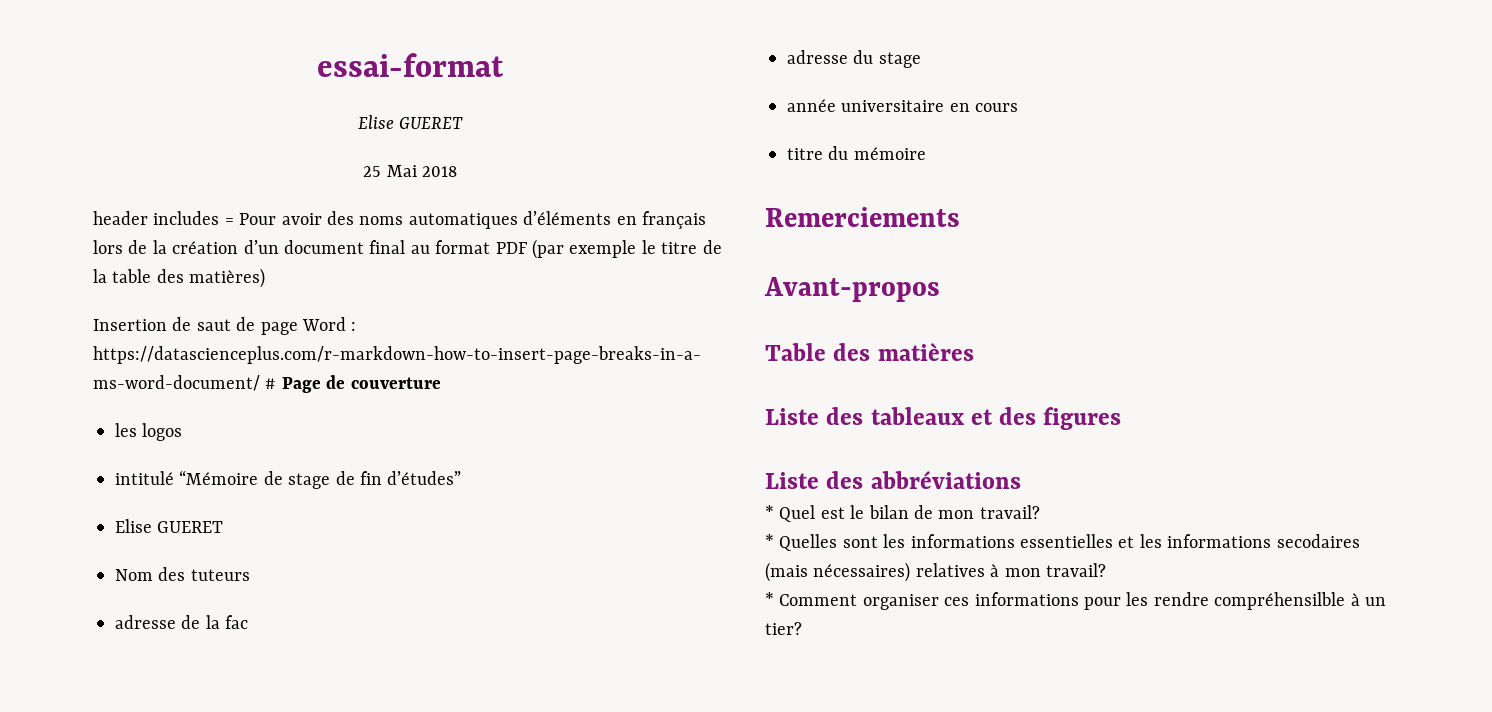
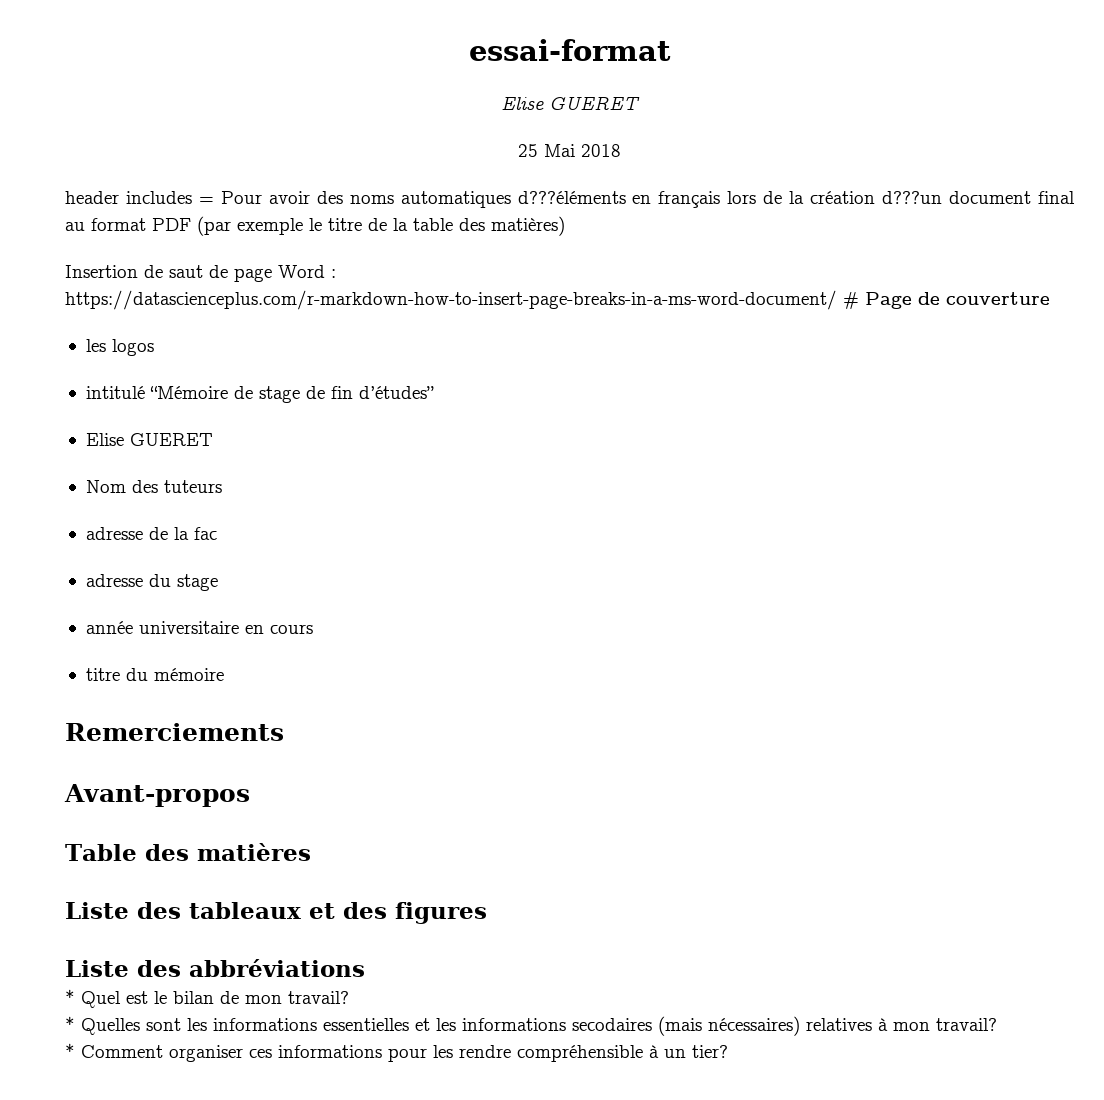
[523,211,612,225] d’éléments -> [517,191,626,204] d???éléments
[243,240,279,254] d’un -> [882,191,943,204] d???un
[1214,592,1346,610] compréhensilble -> [517,1045,643,1062] compréhensible

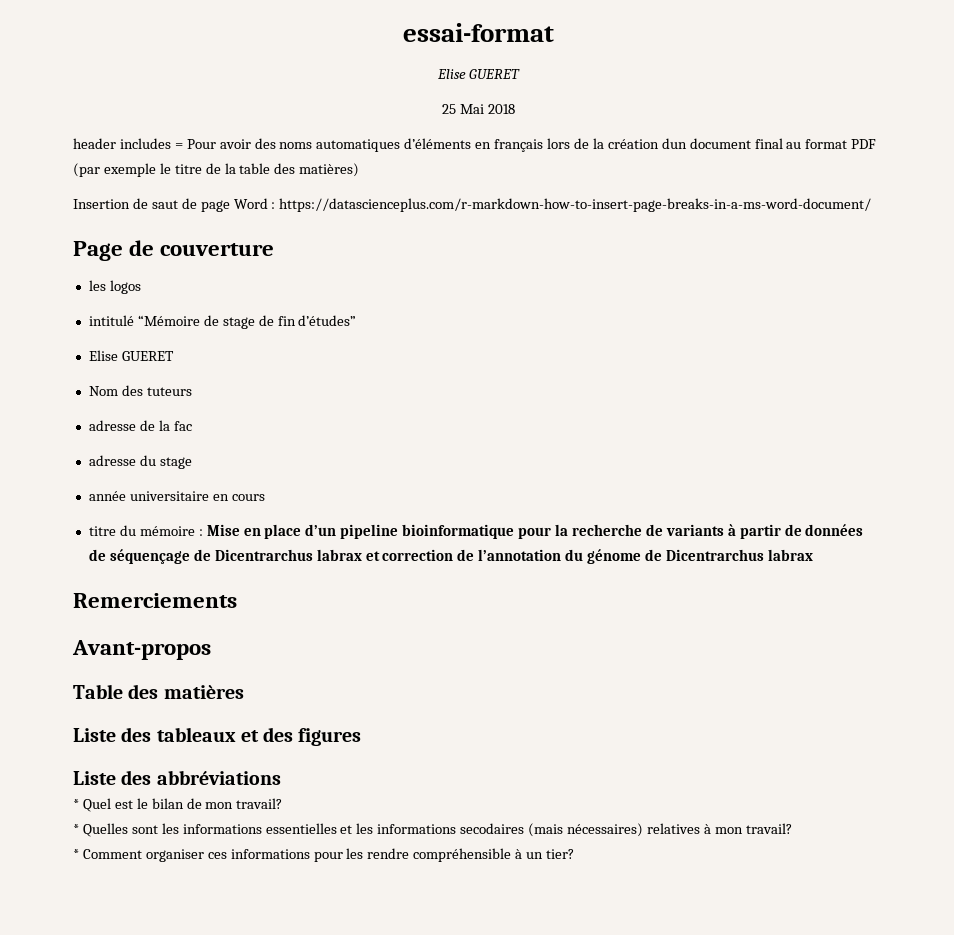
[517,191,626,204] d???éléments -> [404,138,472,149] d’éléments
[882,191,943,204] d???un -> [661,138,687,149] dun
[843,292,859,309] # -> (872, 205) //
(224, 674) none -> [198,524,864,539] [88,549,813,564] : Mise en place d’un pipeline bioinformatique pour la recherche de variants à partir de données de séquençage de Dicentrarchus labrax et correction de l’annotation du génome de Dicentrarchus labrax

